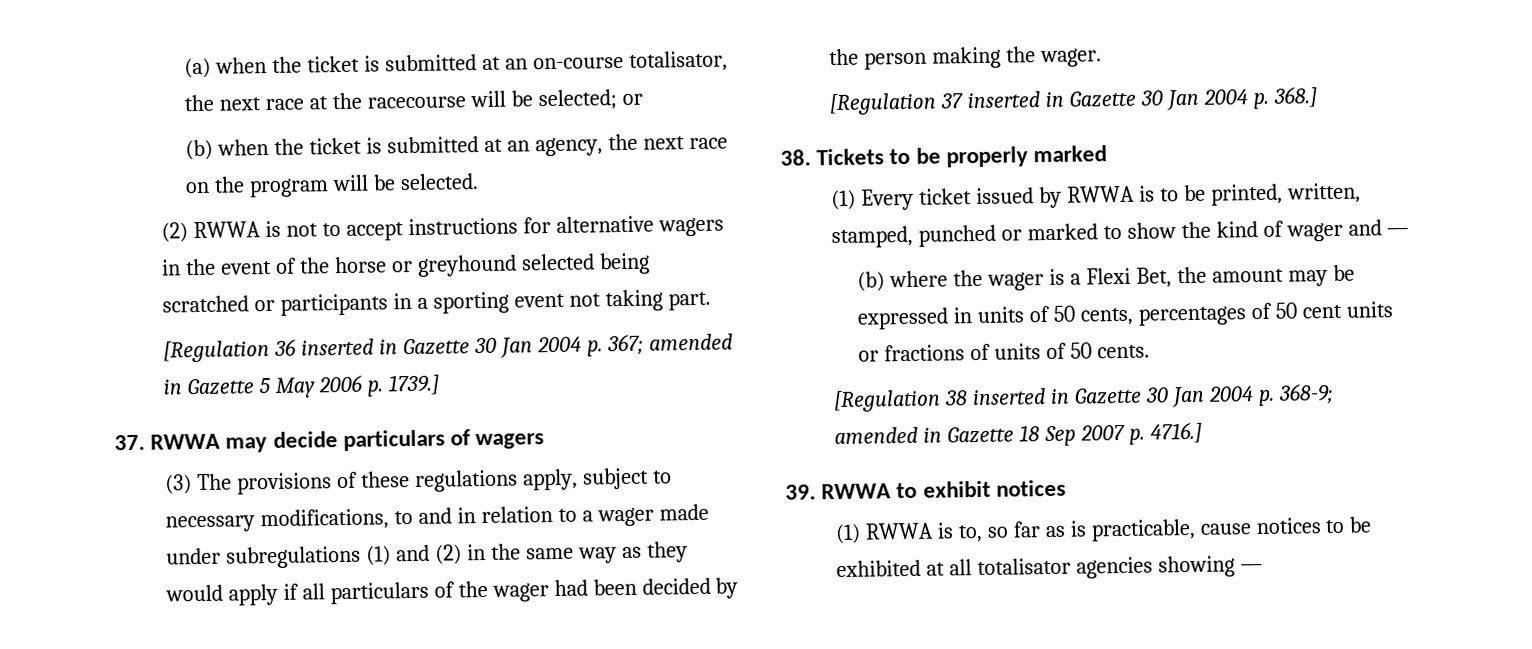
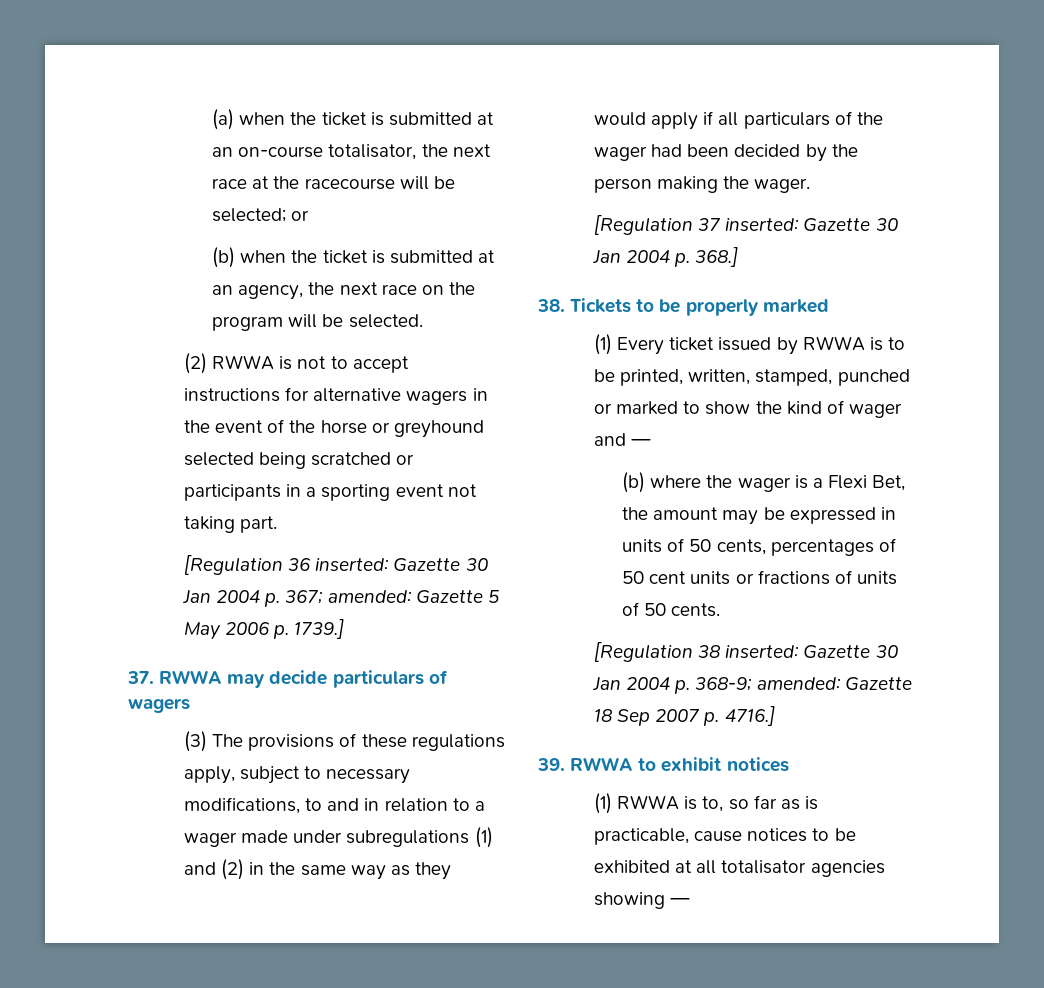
[301,338,398,356] inserted in -> [315,558,390,571] inserted:
[648,333,733,351] [163,379,183,395] amended in -> [327,590,412,603] amended:
[967,91,1064,109] inserted in -> [725,218,800,231] inserted:
[972,388,1070,406] inserted in -> [725,645,800,658] inserted:
[834,426,943,445] amended in -> [756,677,841,690] amended:

